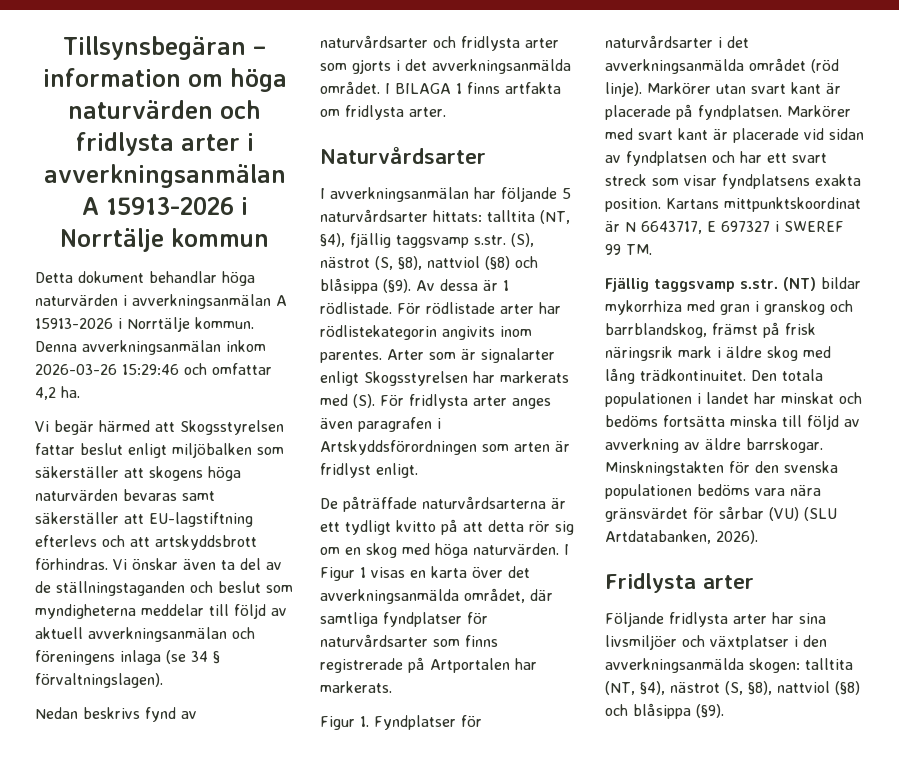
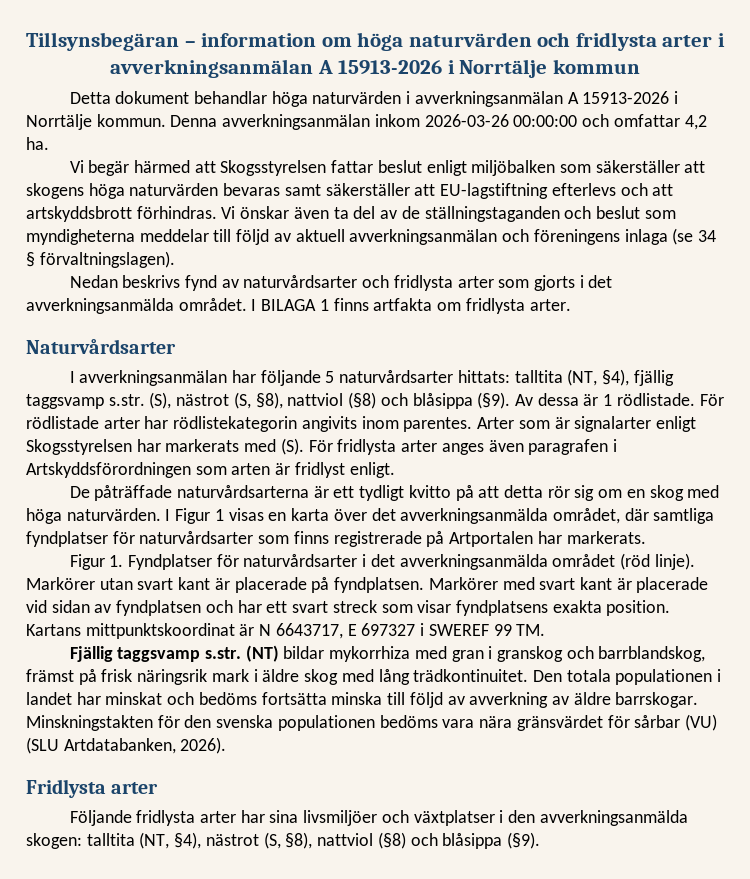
[122,364,179,375] 15:29:46 -> [513,115,578,127] 00:00:00

